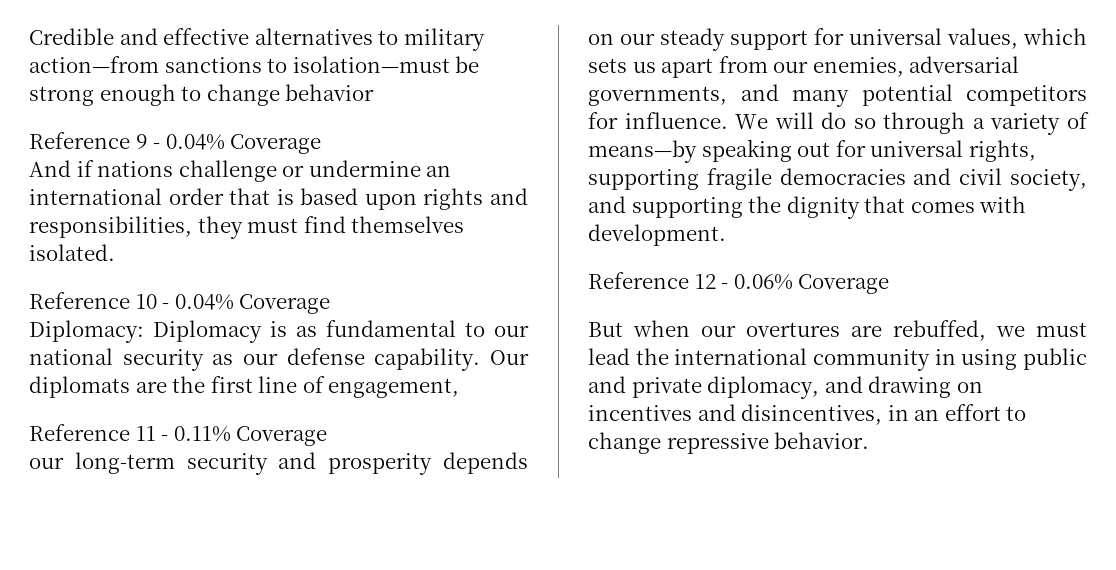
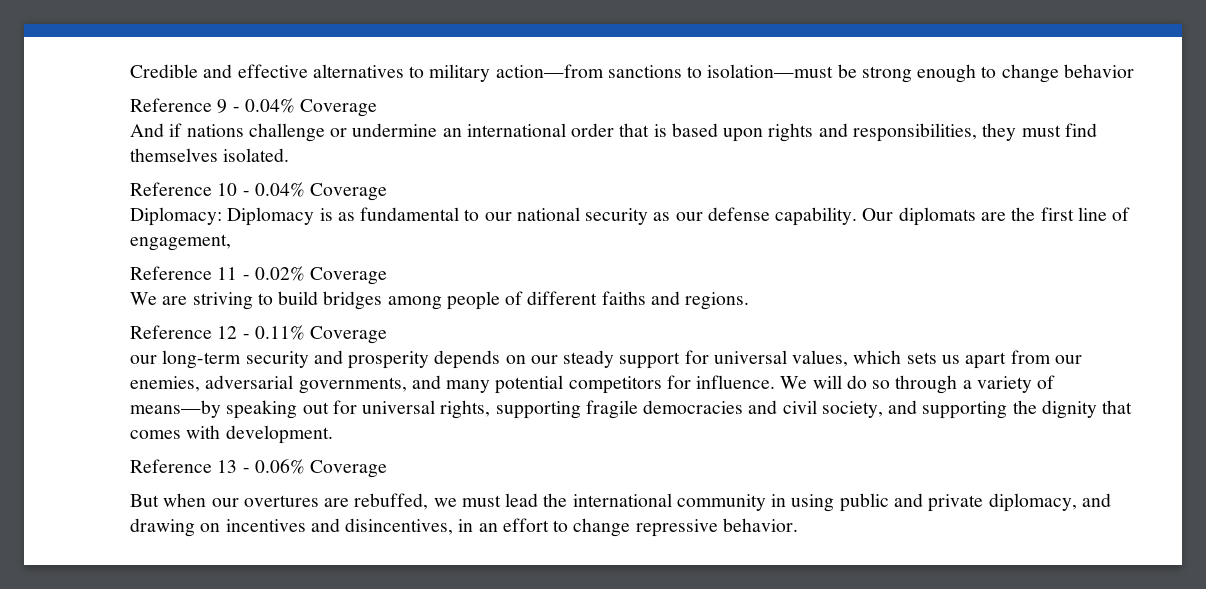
(169, 438) none -> [254,266,388,285] [130,291,750,310] [130,325,250,339] 0.02% Coverage // We are striving to build bridges among people of different faiths and regions. // Reference 12 -
[694,274,716,289] 12 -> [217,460,238,473] 13

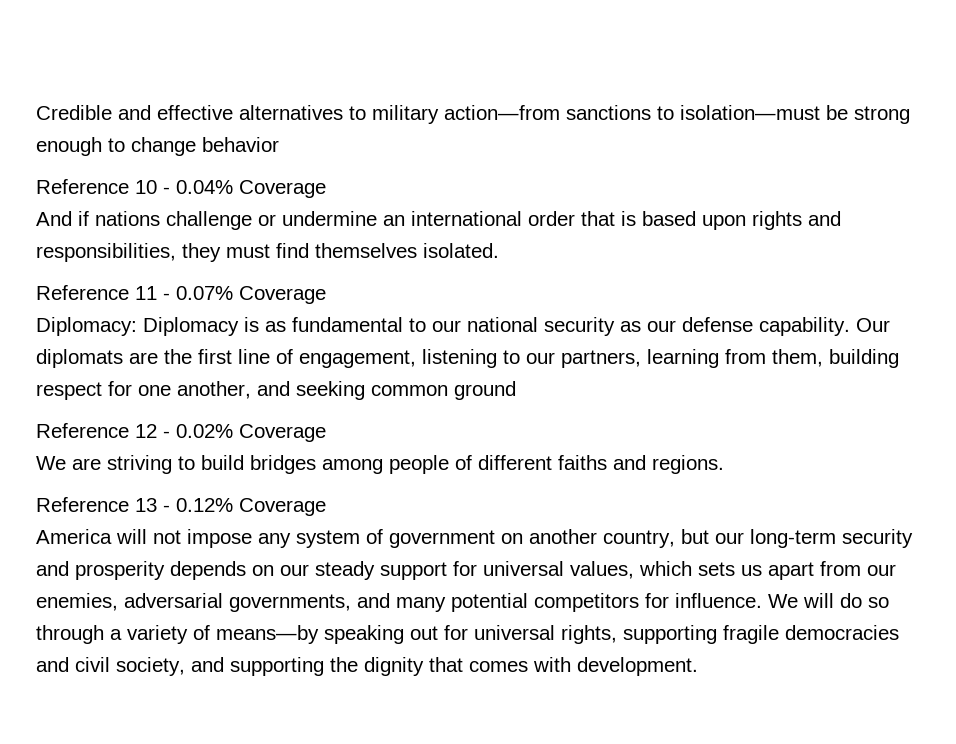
[217,99,228,113] 9 -> [135,180,157,194] 10
[217,182,305,197] 10 - 0.04% -> [135,286,233,300] 11 - 0.07%
[130,266,238,280] // Reference 11 -> [422,349,899,368] [36,381,516,400] [36,423,157,438] listening to our partners, learning from them, building respect for one another, and seeking common ground // Reference 12
[217,325,388,344] 12 - 0.11% Coverage // -> [135,498,326,516] [36,529,709,548] 13 - 0.12% Coverage // America will not impose any system of government on another country, but
[130,459,388,478] [130,493,1111,512] [130,518,798,537] // Reference 13 - 0.06% Coverage // But when our overtures are rebuffed, we must lead the international community in using public and private diplomacy, and drawing on incentives and disincentives, in an effort to change repressive behavior. -> (698, 666) none

